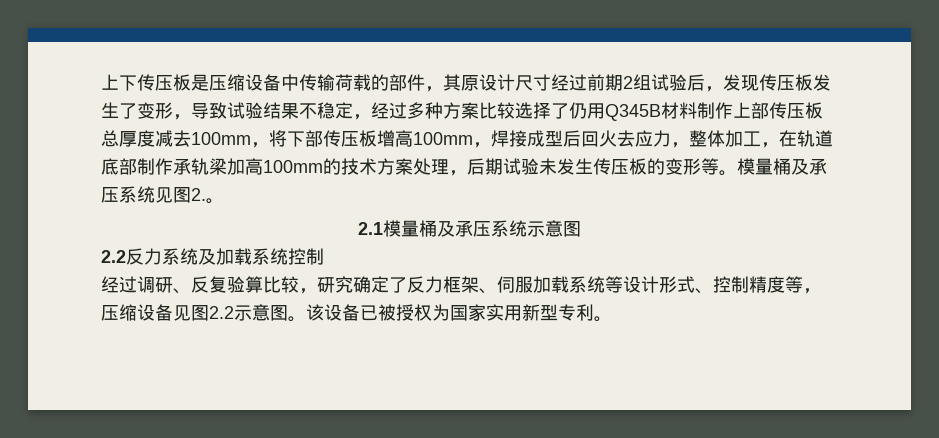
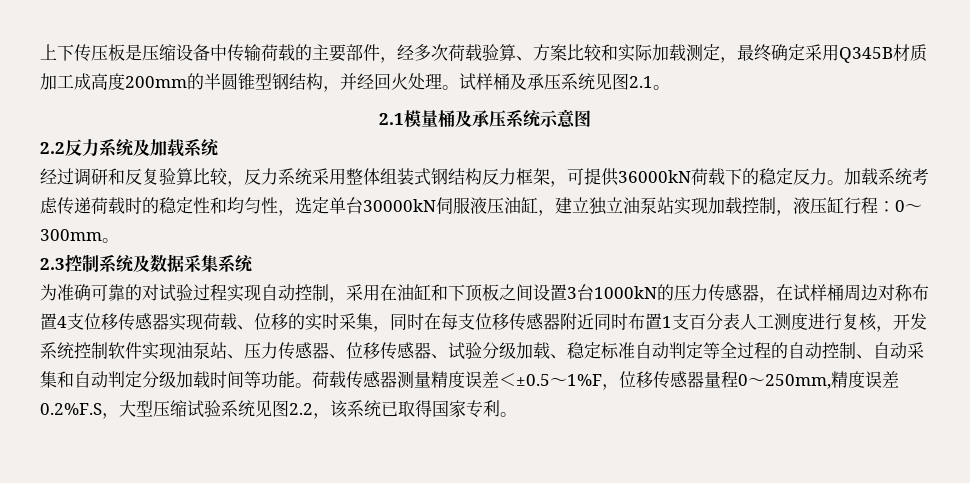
[389,74,831,92] [101,102,823,121] [101,130,833,148] [101,158,773,176] 部件，其原设计尺寸经过前期2组试验后，发现传压板发生了变形，导致试验结果不稳定，经过多种方案比较选择了仍用Q345B材料制作上部传压板总厚度减去100mm，将下部传压板增高100mm，焊接成型后回火去应力，整体加工，在轨道底部制作承轨梁加高100mm的技术方案处理，后期试验未发生传压板的变形等。模量 -> [312,44,927,63] [40,73,493,92] 主要部件，经多次荷载验算、方案比较和实际加载测定，最终确定采用Q345B材质加工成高度200mm的半圆锥型钢结构，并经回火处理。试样
[191,188,206,201] 2. -> [629,76,653,88] 2.1
[288,248,324,265] 控制 -> (219, 147) none
[173,288,191,294] 、 -> [108,168,125,185] 和
[317,276,821,294] [101,304,558,322] 研究确定了反力框架、伺服加载系统等设计形式、控制精度等，压缩设备见图2.2示意图。该设备已被授权为国家实用新型 -> [244,168,929,187] [40,197,922,216] [40,229,119,243] [40,254,253,273] [40,284,929,303] [40,313,927,332] [40,342,924,360] [40,371,899,390] [40,400,466,419] 反力系统采用整体组装式钢结构反力框架，可提供36000kN荷载下的稳定反力。加载系统考虑传递荷载时的稳定性和均匀性，选定单台30000kN伺服液压油缸，建立独立油泵站实现加载控制，液压缸行程：0～300mm。 // 2.3控制系统及数据采集系统 // 为准确可靠的对试验过程实现自动控制，采用在油缸和下顶板之间设置3台1000kN的压力传感器，在试样桶周边对称布置4支位移传感器实现荷载、位移的实时采集，同时在每支位移传感器附近同时布置1支百分表人工测度进行复核，开发系统控制软件实现油泵站、压力传感器、位移传感器、试验分级加载、稳定标准自动判定等全过程的自动控制、自动采集和自动判定分级加载时间等功能。荷载传感器测量精度误差＜±0.5～1%F，位移传感器量程0～250mm,精度误差0.2%F.S，大型压缩试验系统见图2.2，该系统已取得国家

